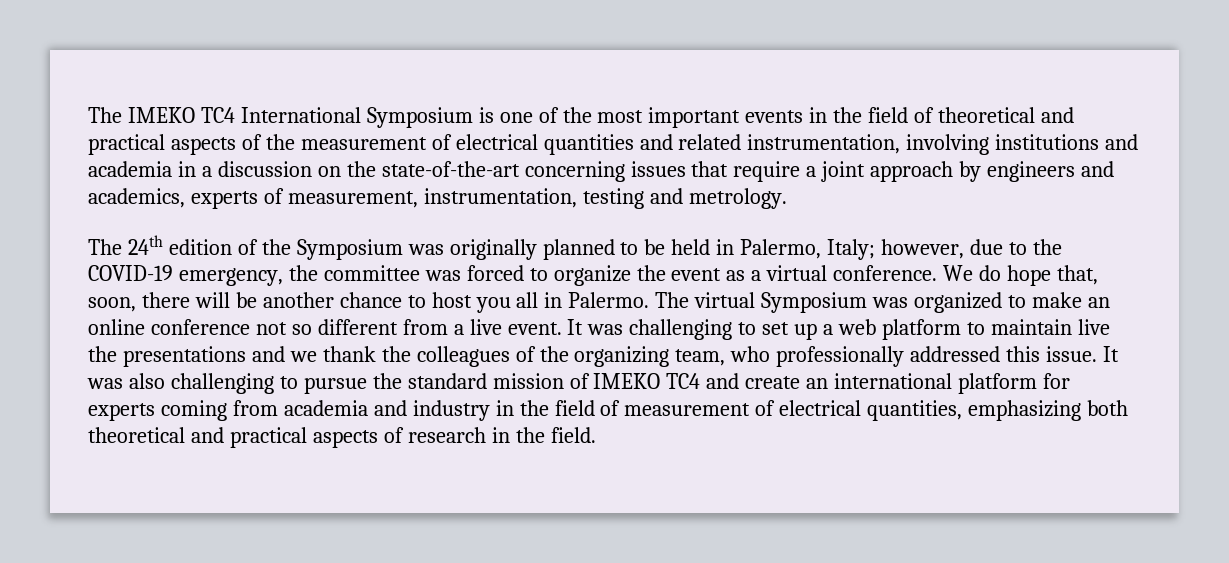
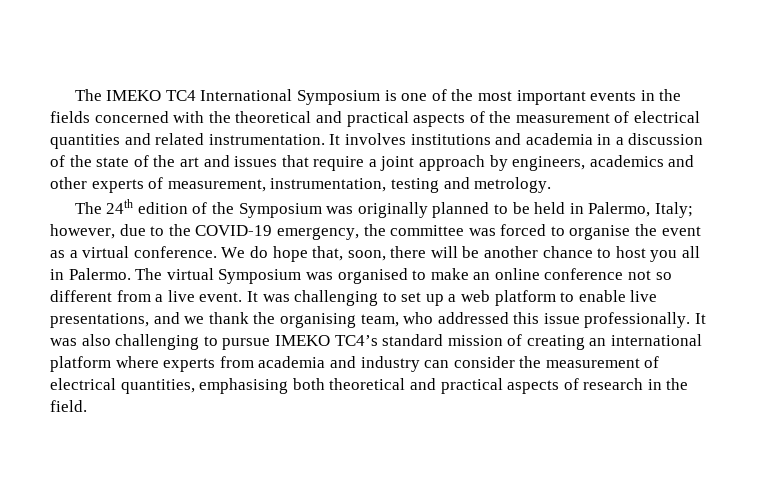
[868,107,935,123] field of -> [50,111,231,123] fields concerned with the
[747,134,990,155] instrumentation, involving -> [208,133,406,145] instrumentation. It involves
[317,161,625,182] on the state-of-the-art concerning -> [50,155,230,167] of the state of the art and
[987,161,1115,182] [88,188,185,208] engineers and academics, -> [512,155,695,171] [50,177,87,189] engineers, academics and other
[553,265,631,286] organize -> [569,225,631,240] organise
[914,292,1003,313] organized -> [337,268,408,284] organised
[990,319,1110,335] [88,346,670,367] maintain live the presentations and we thank the colleagues of the organizing -> [578,290,658,302] [50,312,356,328] enable live presentations, and we thank the organising
[776,346,905,367] professionally -> (434, 318) none
[1046,346,1098,362] issue. -> [543,312,691,328] issue professionally.
[372,373,402,389] the -> [274,335,378,346] IMEKO TC4’s
[593,373,1071,394] [88,400,621,421] IMEKO TC4 and create an international platform for experts coming from academia and industry in the field of -> [526,334,703,350] [50,356,542,372] creating an international platform where experts from academia and industry can consider the
[968,400,1082,421] emphasizing -> [199,378,289,394] emphasising

